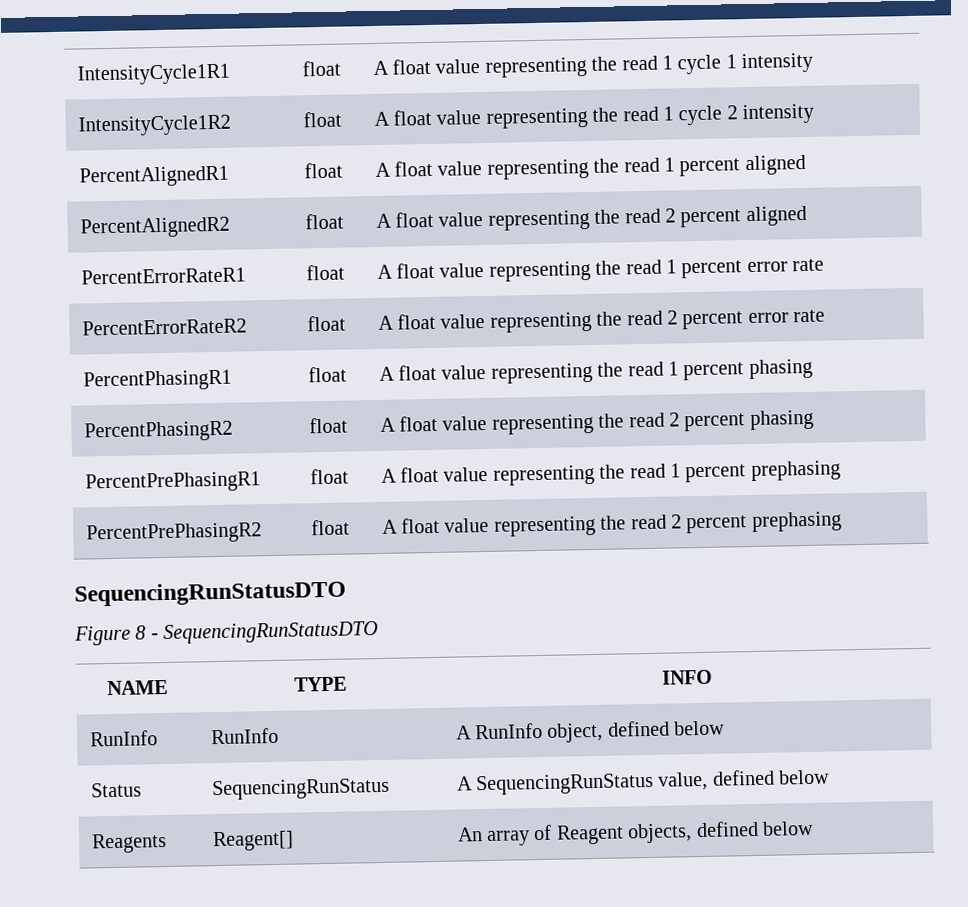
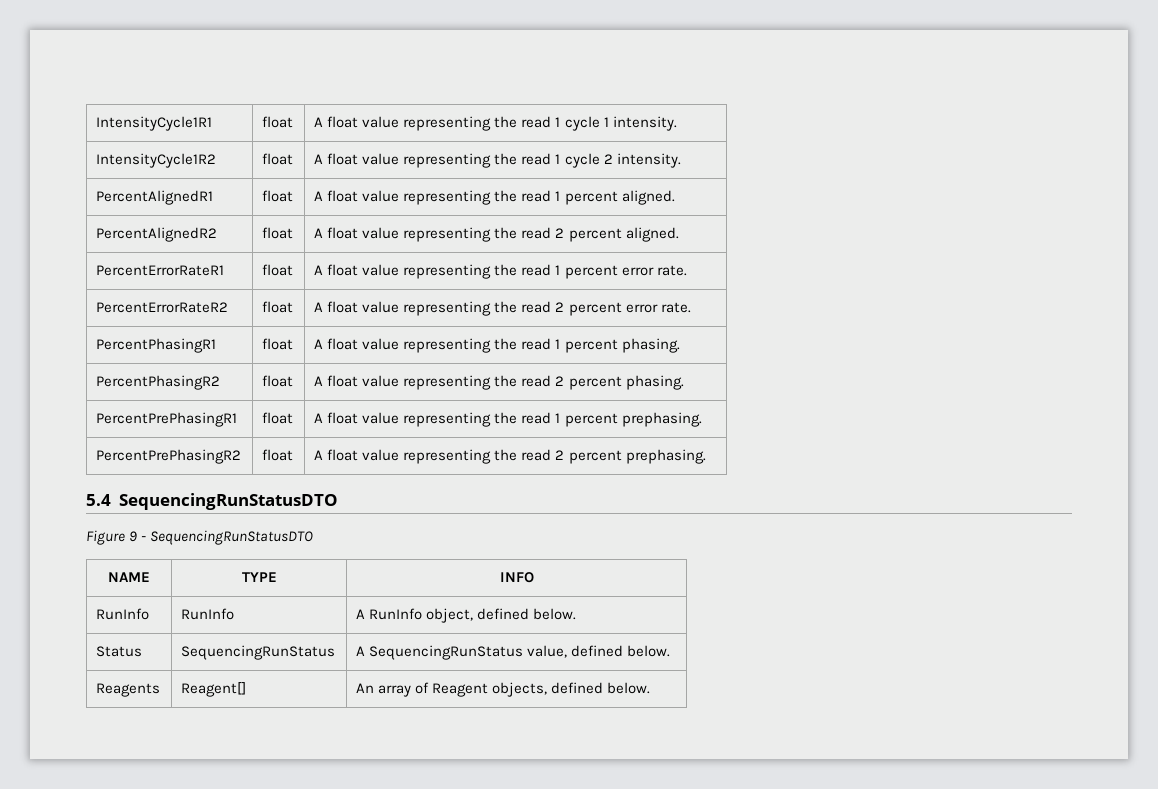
[741,52,814,74] intensity -> [612,116,677,131] intensity.
[742,103,815,125] intensity -> [616,153,681,168] intensity.
[744,154,806,176] aligned -> [621,190,675,205] aligned.
[745,205,807,227] aligned -> [625,227,679,242] aligned.
[792,258,825,272] rate -> [656,265,687,276] rate.
[793,309,826,323] rate -> [660,302,691,313] rate.
[748,358,813,380] phasing -> [621,338,680,353] phasing.
[749,409,814,431] phasing -> [625,375,684,390] phasing.
[750,460,841,482] prephasing -> [621,412,702,427] prephasing.
[751,511,842,533] prephasing // -> [625,449,706,464] [86,494,111,506] prephasing. // 5.4
[135,625,147,640] 8 -> [129,531,138,542] 9
[674,720,726,736] below -> [533,608,577,620] below.
[778,769,831,785] below -> [627,645,671,657] below.
[762,820,815,836] below -> [607,682,651,694] below.

